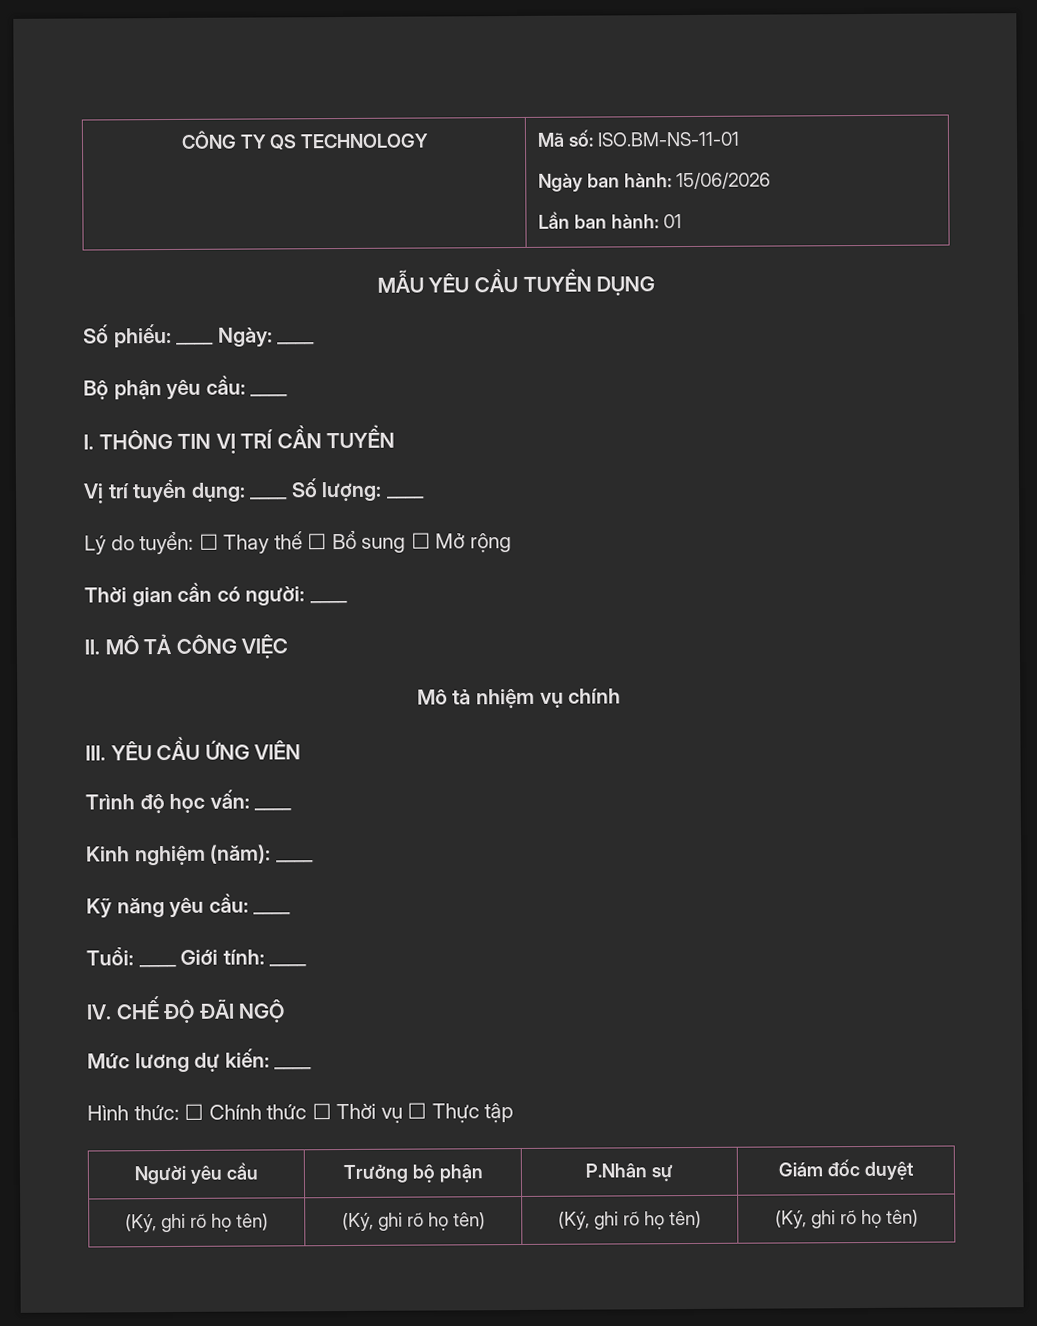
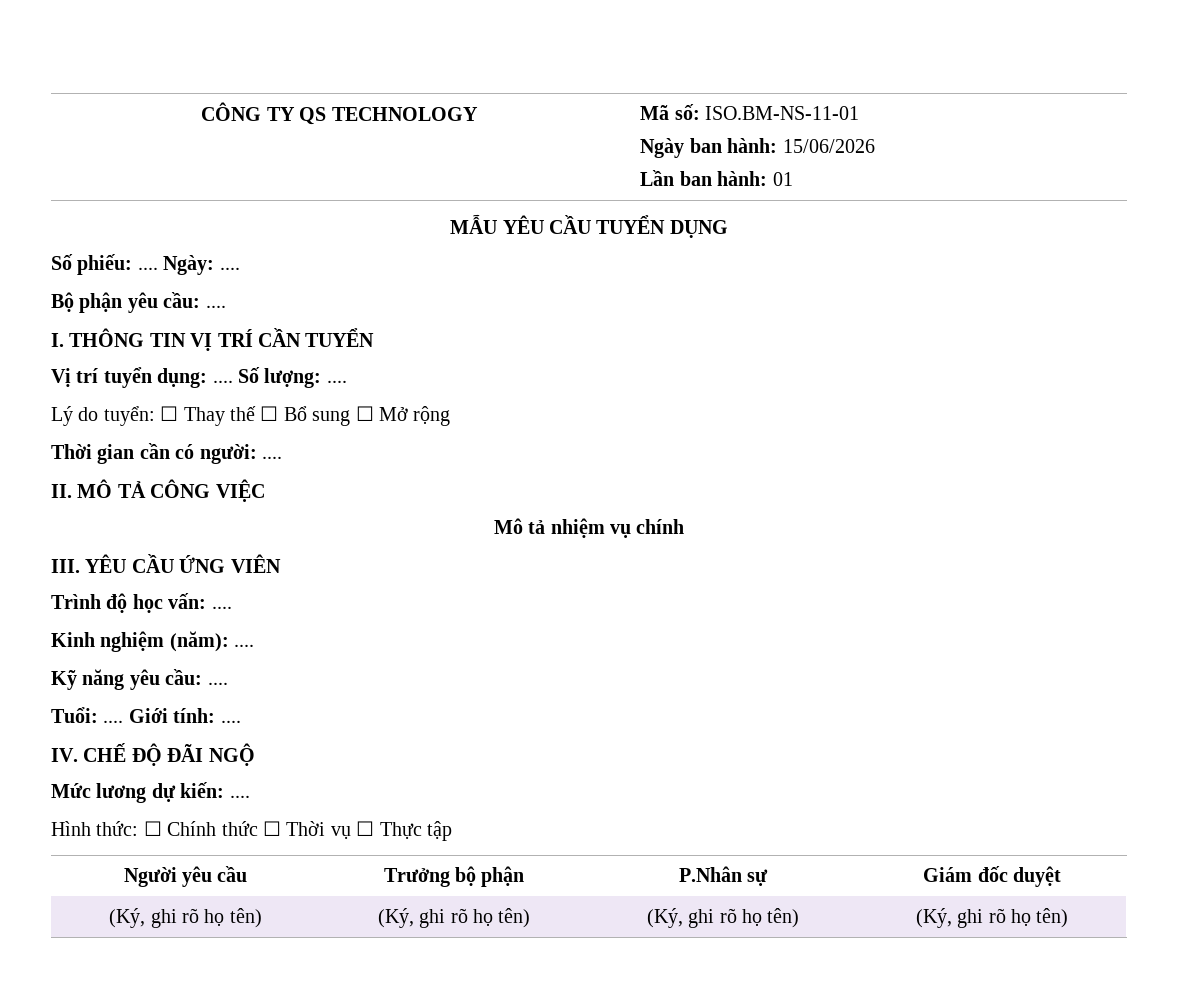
[176,327,316,348] ____ Ngày: ____ -> [137,255,240,275] .... Ngày: ....
[250,394,289,397] ____ -> [205,305,226,308] ....
[250,497,289,500] ____ -> [212,380,233,383] ....
[386,496,425,499] ____ -> [326,380,347,383] ....
[309,600,348,604] ____ -> [262,456,282,459] ....
[254,808,293,811] ____ -> [211,606,232,609] ....
[275,860,314,863] ____ -> [234,644,255,647] ....
[253,912,292,915] ____ -> [207,682,228,685] ....
[138,964,177,968] ____ -> [103,720,124,723] ....
[269,964,308,967] ____ -> [220,720,241,723] ....
[274,1067,313,1070] ____ -> [229,795,250,798] ....

